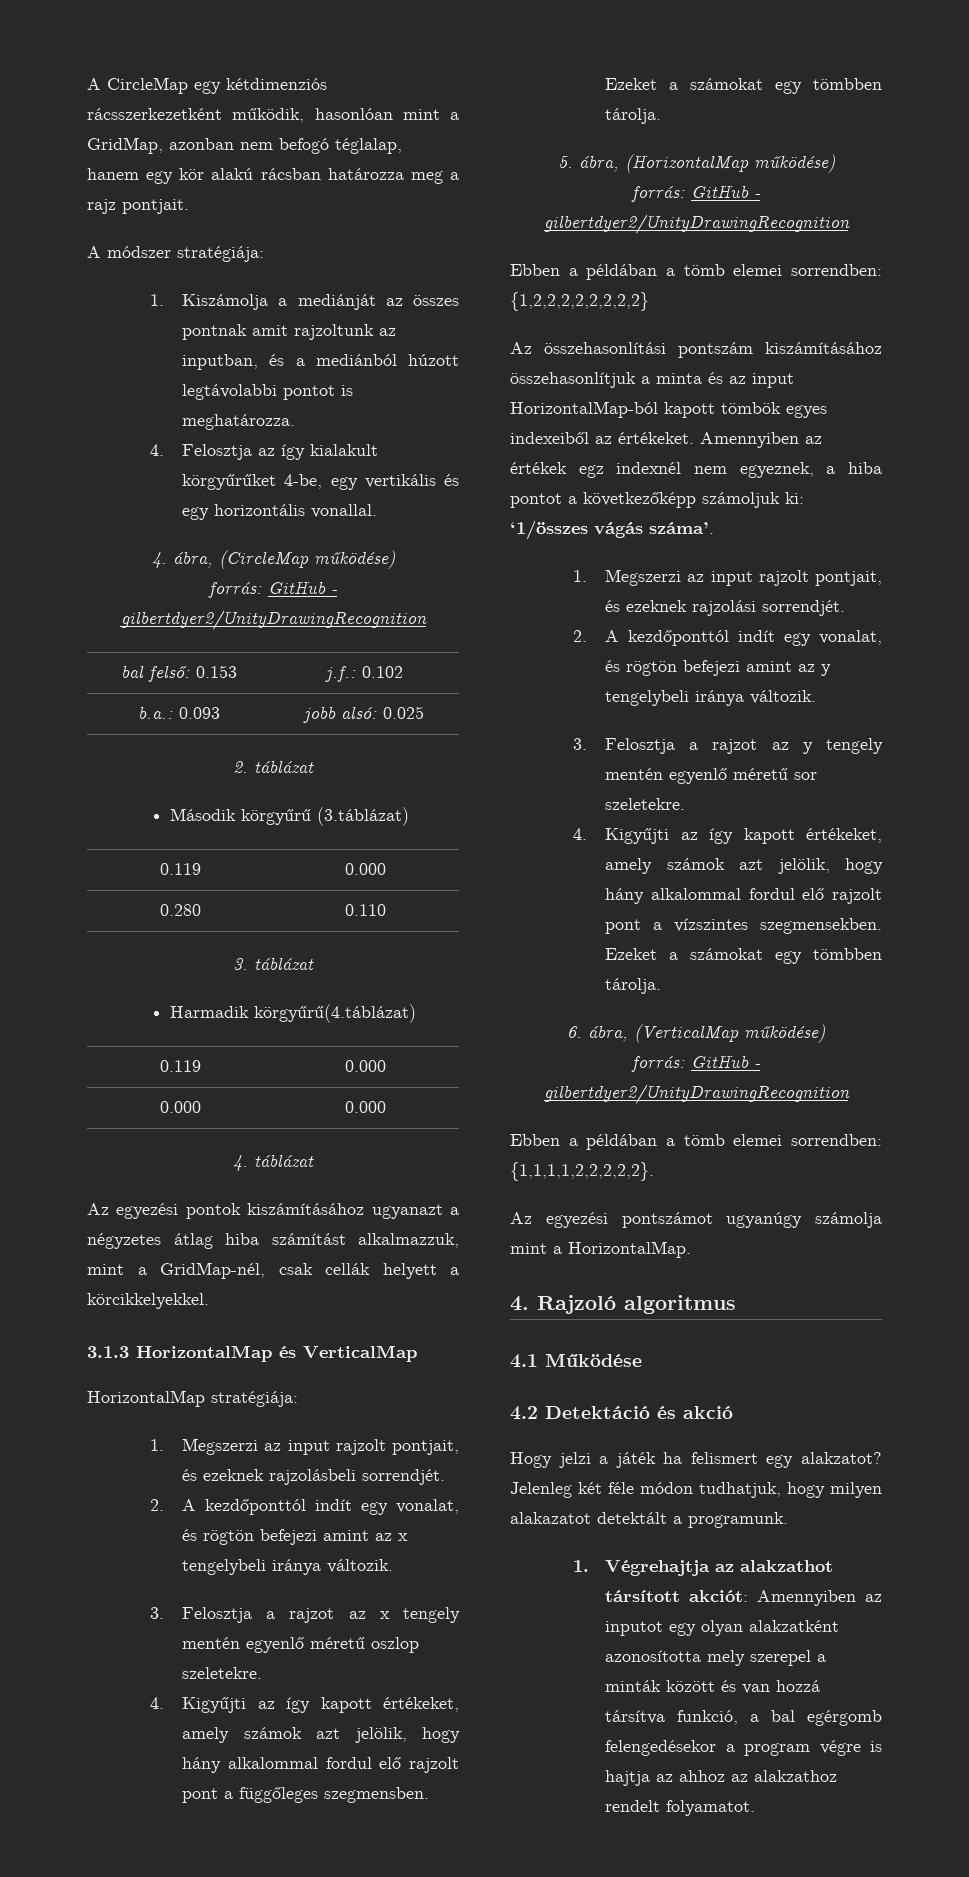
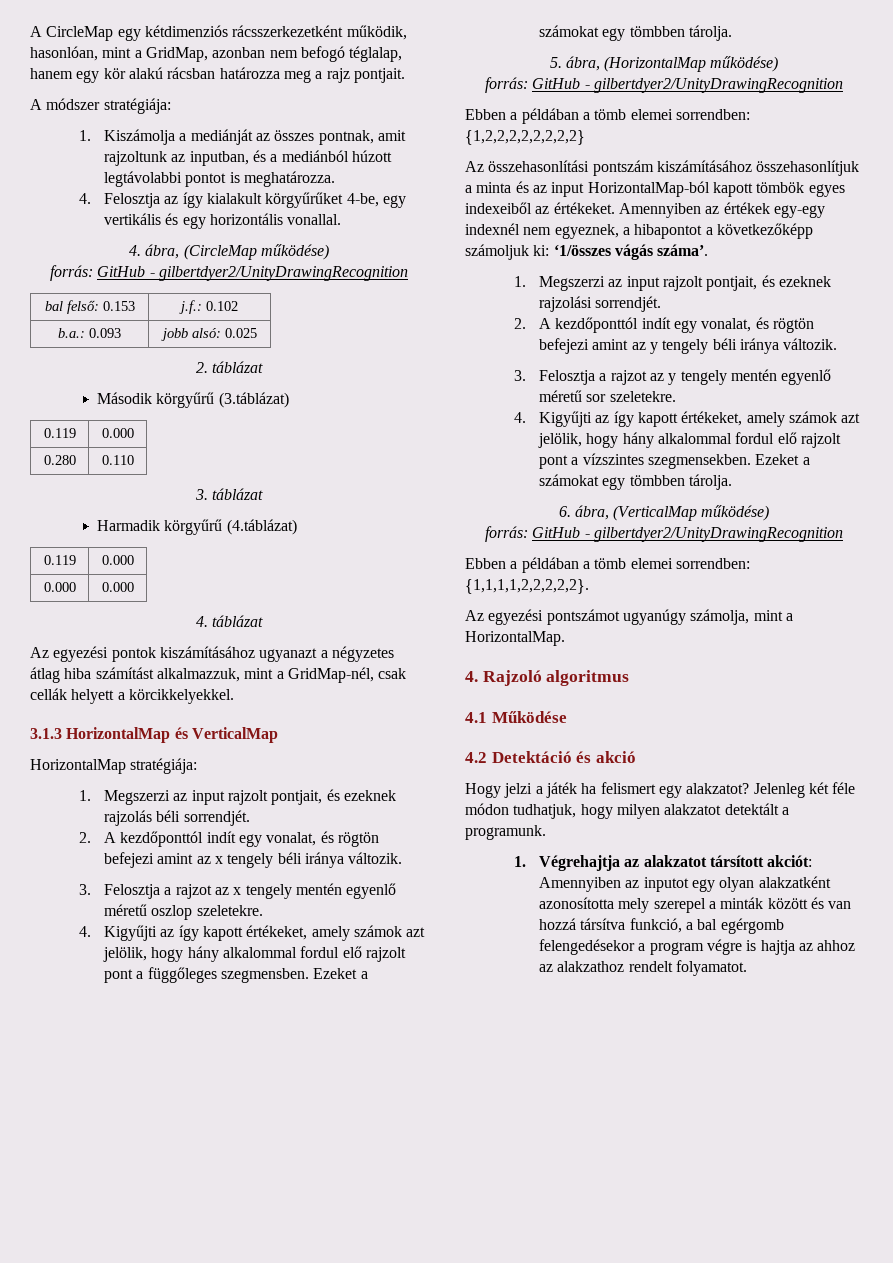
[314,108,393,120] hasonlóan -> [30,46,98,61] hasonlóan,
[181,324,247,340] pontnak -> [318,130,374,145] pontnak,
[253,1004,416,1023] körgyűrű(4.táblázat) -> [164,519,297,535] körgyűrű (4.táblázat)
[268,1469,356,1485] rajzolásbeli -> [104,810,181,826] rajzolás béli
[181,1559,266,1575] tengelybeli -> [227,852,302,868] tengely béli
[578,465,604,478] egz -> [773,205,825,218] egy-egy
[848,462,882,474] [510,493,562,508] hiba pontot -> [634,224,703,239] hibapontot
[604,690,689,706] tengelybeli -> [662,338,737,354] tengely béli
[815,1212,882,1228] számolja -> [690,609,750,625] számolja,
[510,1512,591,1524] alakazatot -> [664,804,722,815] alakzatot
[739,1560,833,1572] alakzathot -> [643,855,707,867] alakzatot

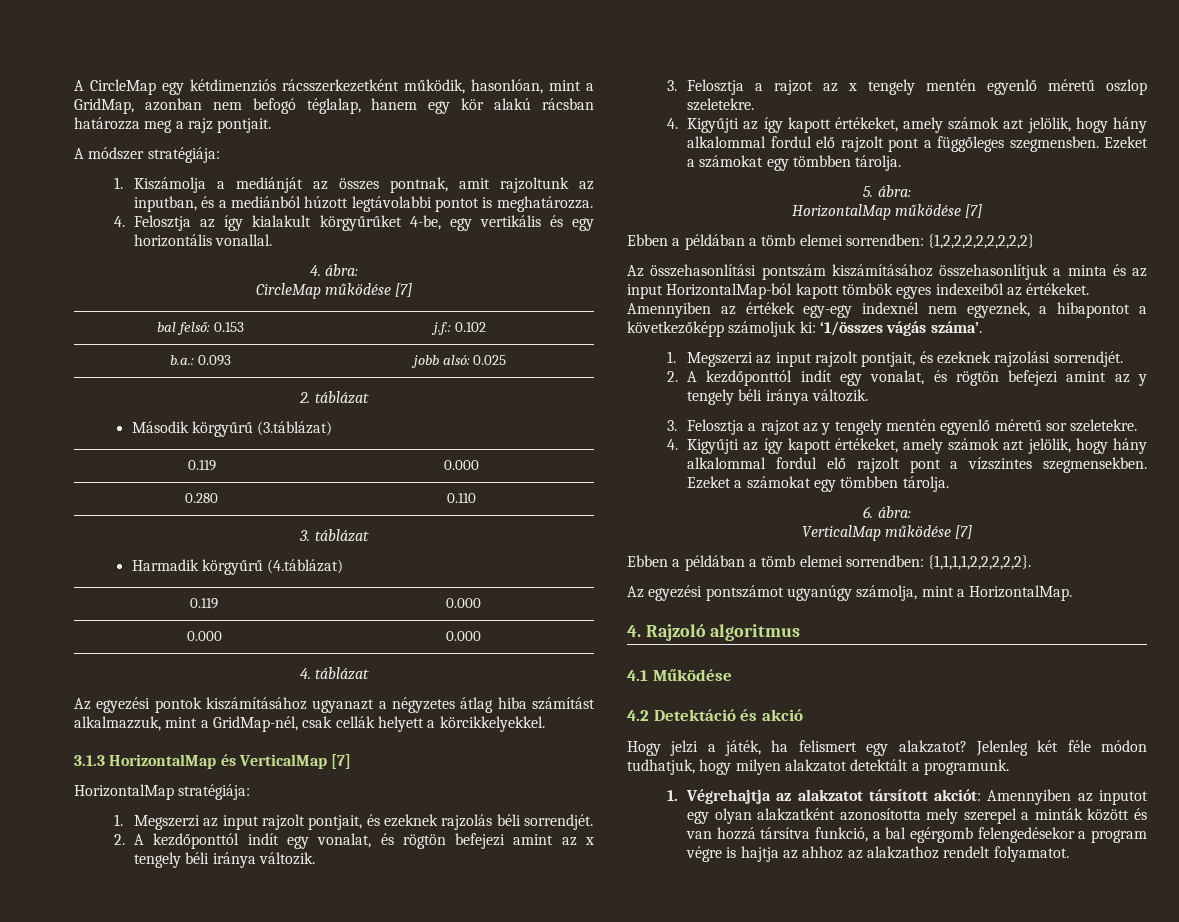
[145,244,329,260] [50,265,408,281] ábra, (CircleMap működése) // forrás: GitHub - gilbertdyer2/UnityDrawingRecognition -> [325,264,359,276] [255,283,413,299] ábra: // CircleMap működése [7]
(278, 735) none -> [331,754,352,769] [7]
[565,56,779,72] [485,77,843,93] ábra, (HorizontalMap működése) // forrás: GitHub - gilbertdyer2/UnityDrawingRecognition -> [877,185,911,197] [791,204,983,220] ábra: // HorizontalMap működése [7]
[574,505,770,521] [485,526,843,542] ábra, (VerticalMap működése) // forrás: GitHub - gilbertdyer2/UnityDrawingRecognition -> [877,506,911,518] [801,525,973,541] ábra: // VerticalMap működése [7]
[545,782,577,798] játék -> [725,740,762,756] játék,

